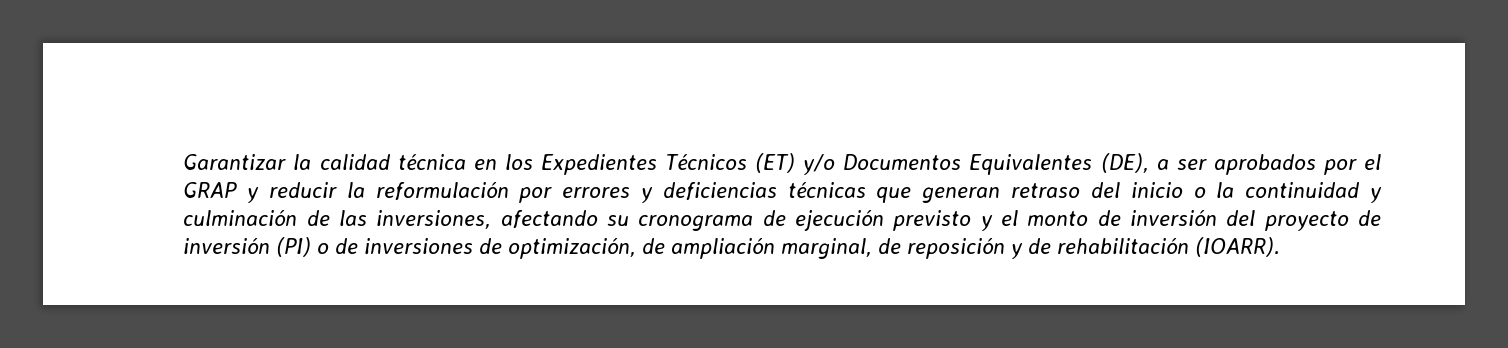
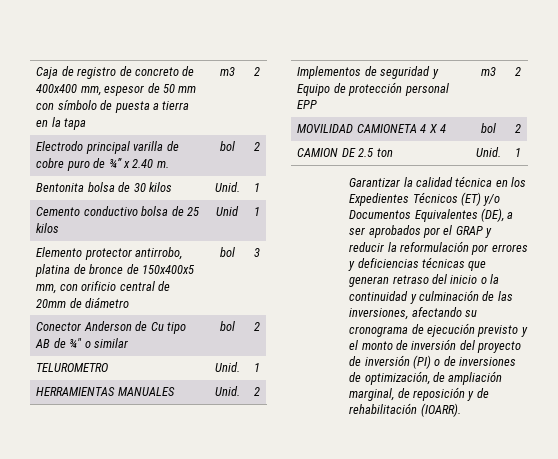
(183, 162) none -> [36,66,195,79] [36,83,197,96] [36,100,190,113] [36,117,87,130] [219,67,235,76] [253,67,260,76] [36,141,179,154] [36,158,169,171] [219,141,235,151] [253,142,260,151] [36,182,172,192] [214,182,240,192] [253,183,260,192] [36,206,200,216] [36,223,60,233] [216,206,239,216] [253,207,260,216] [36,247,183,260] [35,264,195,277] [36,281,170,294] [36,297,130,308] [219,247,235,257] [253,248,260,257] [36,321,186,334] [35,338,128,348] [219,321,235,331] [253,322,260,331] [36,363,109,372] [214,362,240,372] [253,363,260,372] [36,387,175,396] [214,386,240,396] [253,387,260,396] [297,66,439,79] [297,82,449,96] [297,100,318,109] [480,67,496,76] [514,67,521,76] [297,124,446,133] [480,123,496,133] [514,124,521,133] [297,148,393,157] [475,147,501,157] [514,148,521,157] Caja de registro de concreto de 400x400 mm, espesor de 50 mm con símbolo de puesta a tierra en la tapa | m3 | 2 // Electrodo principal varilla de cobre puro de ¾” x 2.40 m. | bol | 2 // Bentonita bolsa de 30 kilos | Unid. | 1 // Cemento conductivo bolsa de 25 kilos | Unid | 1 // Elemento protector antirrobo, platina de bronce de 150x400x5 mm, con orificio central de 20mm de diámetro | bol | 3 // Conector Anderson de Cu tipo AB de ¾" o similar | bol | 2 // TELUROMETRO | Unid. | 1 // HERRAMIENTAS MANUALES | Unid. | 2 // Implementos de seguridad y Equipo de protección personal EPP | m3 | 2 // MOVILIDAD CAMIONETA 4 X 4 | bol | 2 // CAMION DE 2.5 ton | Unid. | 1 //

